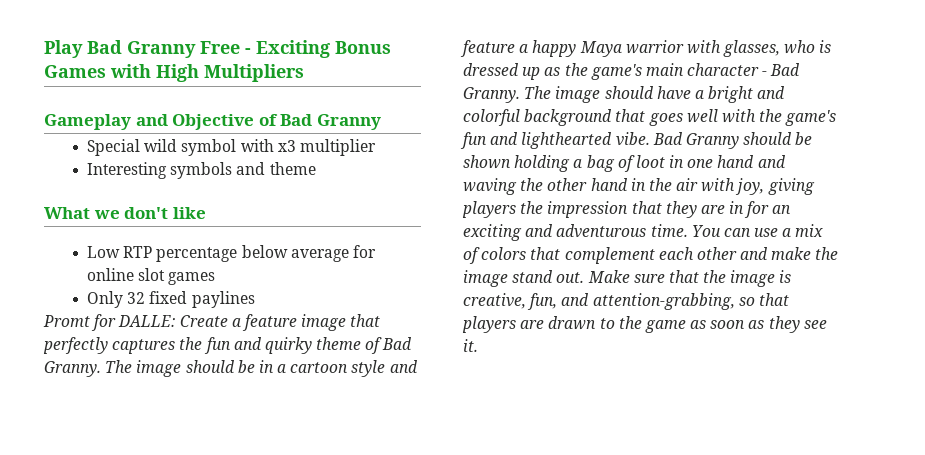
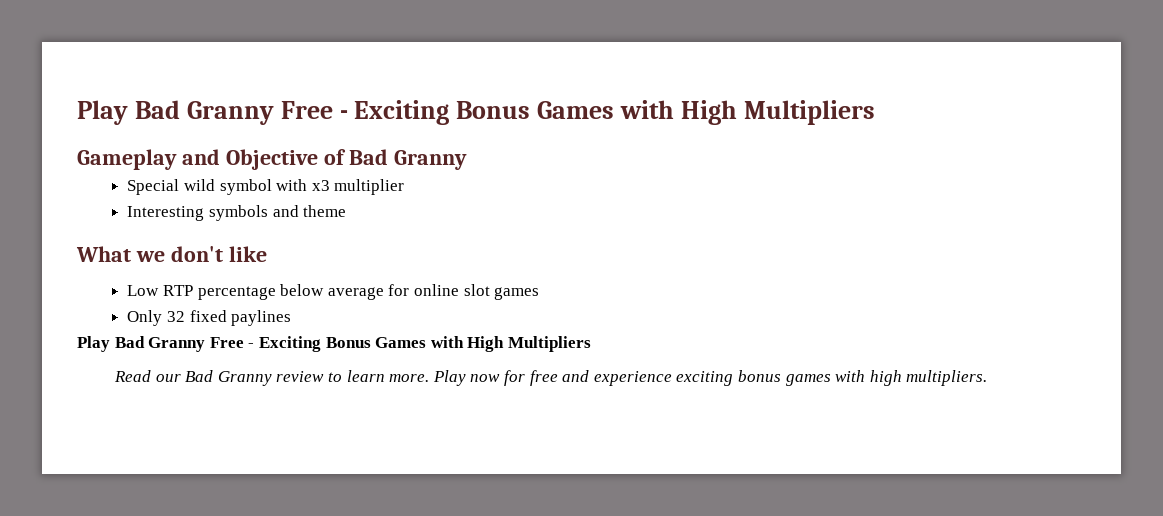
[43,314,381,331] [43,337,413,354] [44,360,418,377] [460,40,832,57] [463,63,801,80] [463,86,786,103] [463,109,837,126] [460,132,813,149] [463,155,786,172] [463,178,815,195] [462,201,792,218] [463,224,824,241] [463,247,839,264] [463,270,792,287] [463,293,789,310] [462,316,827,333] [463,339,478,352] Promt for DALLE: Create a feature image that perfectly captures the fun and quirky theme of Bad Granny. The image should be in a cartoon style and feature a happy Maya warrior with glasses, who is dressed up as the game's main character - Bad Granny. The image should have a bright and colorful background that goes well with the game's fun and lighthearted vibe. Bad Granny should be shown holding a bag of loot in one hand and waving the other hand in the air with joy, giving players the impression that they are in for an exciting and adventurous time. You can use a mix of colors that complement each other and make the image stand out. Make sure that the image is creative, fun, and attention-grabbing, so that players are drawn to the game as soon as they see it. -> [77,336,591,352] [114,370,988,386] Play Bad Granny Free - Exciting Bonus Games with High Multipliers // Read our Bad Granny review to learn more. Play now for free and experience exciting bonus games with high multipliers.

